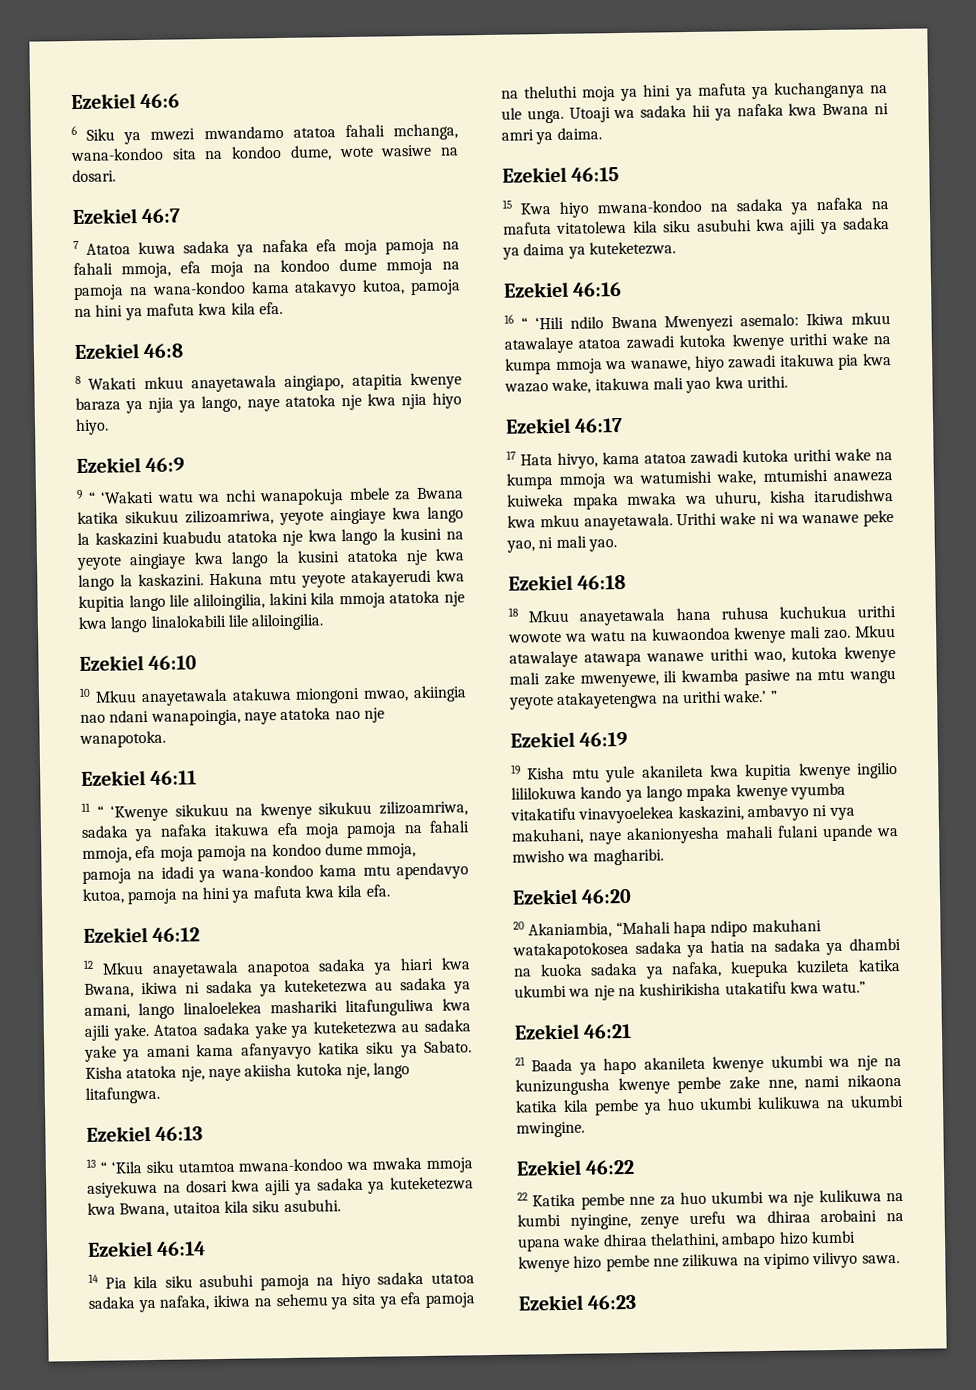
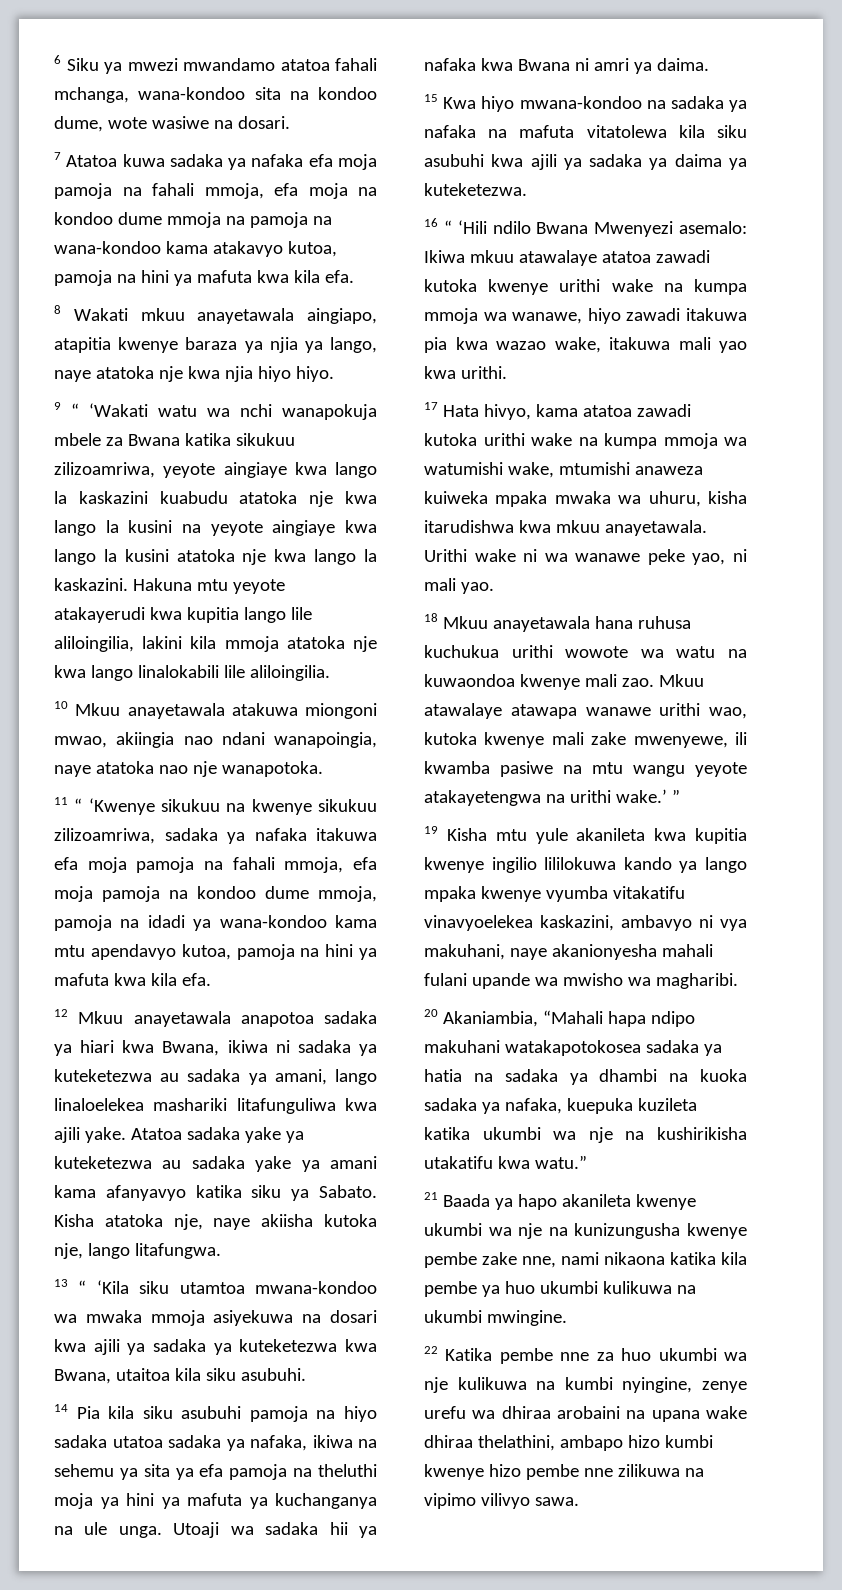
[71,93,181,110] Ezekiel 46:6 // -> (54, 59) none
[72,208,182,225] // Ezekiel 46:7 -> (290, 122) none
[74,343,185,360] // Ezekiel 46:8 -> (354, 276) none
[76,457,186,474] // Ezekiel 46:9 -> (334, 374) none
[79,655,198,671] // Ezekiel 46:10 -> (330, 673) none
[81,770,198,786] // Ezekiel 46:11 -> (323, 769) none
[83,927,201,943] // Ezekiel 46:12 -> (211, 979) none
[86,1125,204,1142] // Ezekiel 46:13 -> (221, 1251) none
[87,1240,207,1257] // Ezekiel 46:14 -> (306, 1374) none
[502,166,620,183] // Ezekiel 46:15 -> (709, 64) none
[503,281,623,298] // Ezekiel 46:16 -> (527, 189) none
[505,417,624,434] // Ezekiel 46:17 -> (507, 372) none
[508,574,627,591] // Ezekiel 46:18 -> (494, 588) none
[510,731,629,748] // Ezekiel 46:19 -> (680, 796) none
[512,888,633,905] // Ezekiel 46:20 -> (738, 981) none
[514,1023,633,1040] // Ezekiel 46:21 -> (587, 1162) none
[516,1159,636,1176] // Ezekiel 46:22 -> (567, 1318) none
[518,1294,638,1311] // Ezekiel 46:23 -> (579, 1501) none

